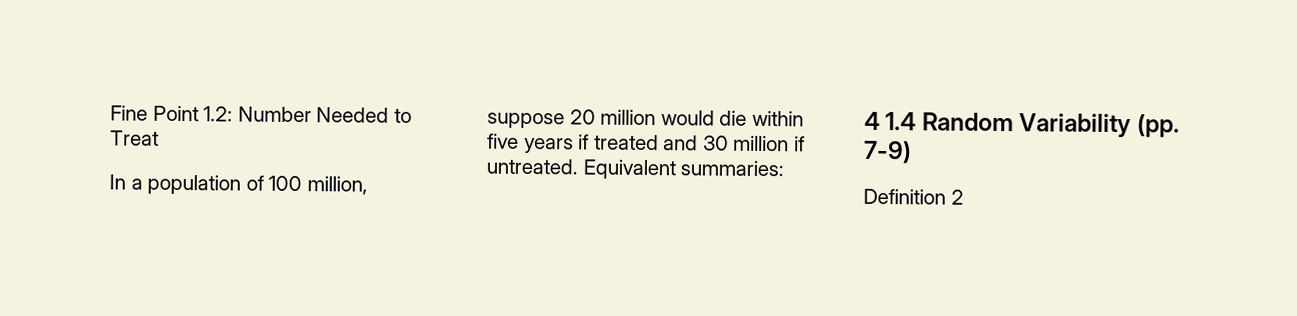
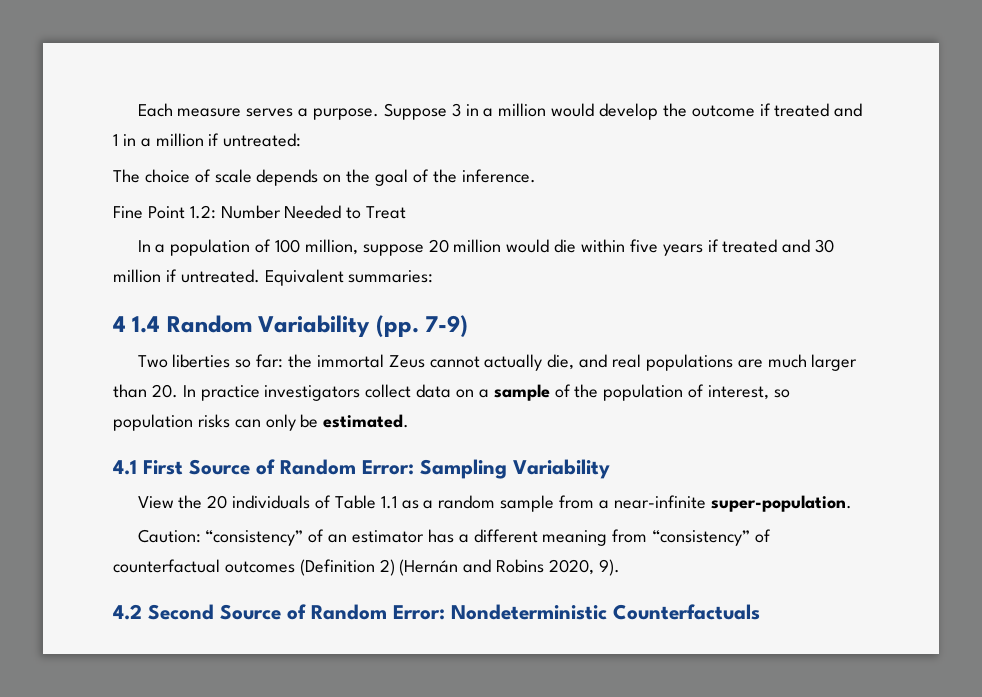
(110, 113) none -> [137,103,863,120] [113,133,302,147] [113,169,536,186] Each measure serves a purpose. Suppose 3 in a million would develop the outcome if treated and 1 in a million if untreated: // The choice of scale depends on the goal of the inference. //
[863,188,964,205] Definition 2 -> [137,354,858,371] [113,384,790,401] [113,414,410,431] [113,459,610,479] [137,495,852,512] [137,529,771,546] [113,559,620,576] [113,604,760,620] Two liberties so far: the immortal Zeus cannot actually die, and real populations are much larger than 20. In practice investigators collect data on a sample of the population of interest, so population risks can only be estimated. // 4.1 First Source of Random Error: Sampling Variability // View the 20 individuals of Table 1.1 as a random sample from a near-infinite super-population. // Caution: “consistency” of an estimator has a different meaning from “consistency” of counterfactual outcomes (Definition 2) (Hernán and Robins 2020, 9). // 4.2 Second Source of Random Error: Nondeterministic Counterfactuals

